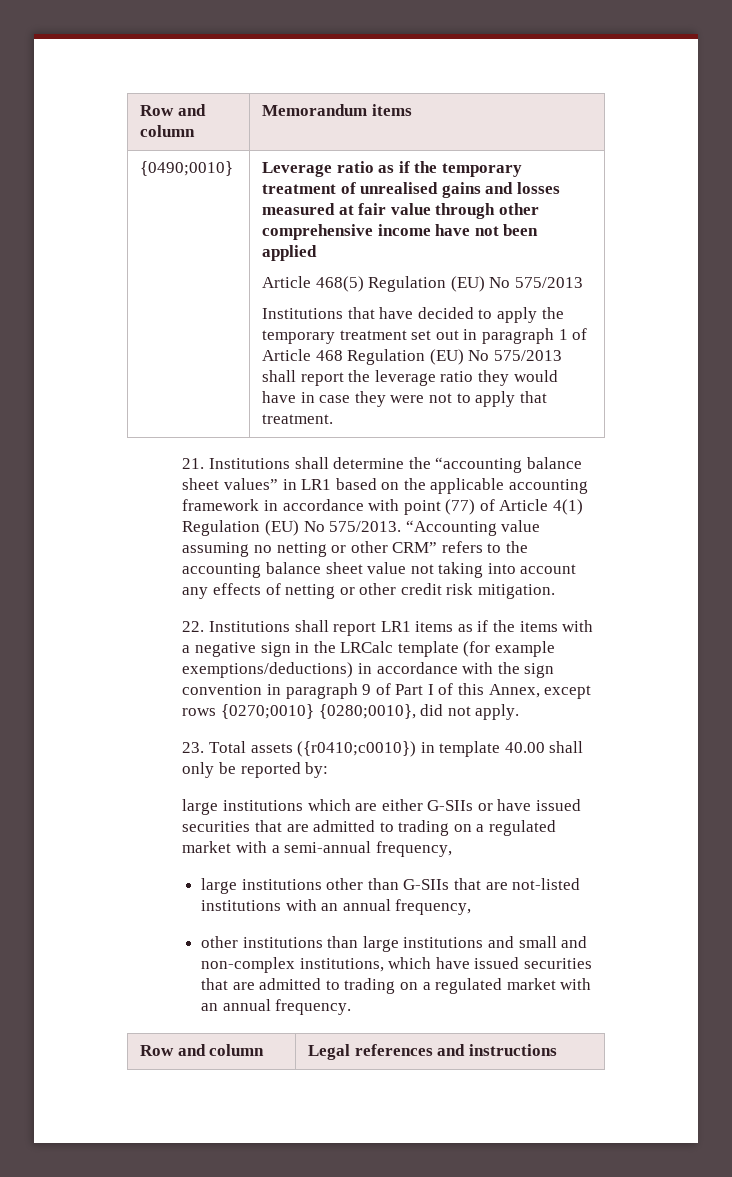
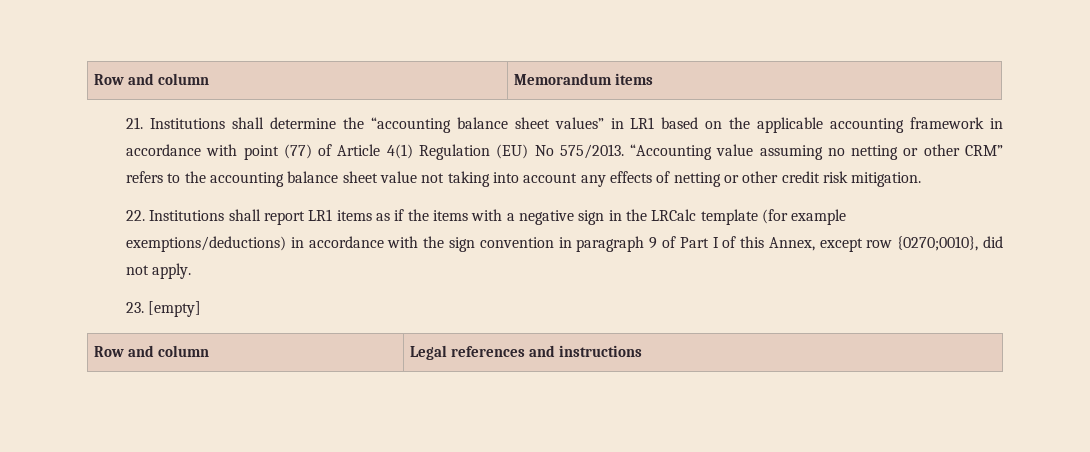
[139,161,233,176] [261,161,522,177] [261,182,560,198] [261,203,539,219] [261,224,539,240] [261,245,317,261] [261,276,583,292] [261,307,564,323] [261,328,588,344] [261,349,562,365] [261,370,558,386] [261,391,547,407] [261,414,333,424] // {0490;0010} | Leverage ratio as if the temporary treatment of unrealised gains and losses measured at fair value through other comprehensive income have not been applied // Article 468(5) Regulation (EU) No 575/2013 // Institutions that have decided to apply the temporary treatment set out in paragraph 1 of Article 468 Regulation (EU) No 575/2013 shall report the leverage ratio they would have in case they were not to apply that treatment. -> (653, 79) none
[182,704,416,719] rows {0270;0010} {0280;0010}, -> [866,236,979,251] row {0270;0010},
[208,741,584,757] [182,762,329,778] [182,799,582,815] [182,820,557,836] [182,841,452,857] [201,878,581,894] [201,899,472,915] [201,936,588,952] [201,957,592,973] [201,978,592,994] [201,999,352,1015] Total assets ({r0410;c0010}) in template 40.00 shall only be reported by: // large institutions which are either G-SIIs or have issued securities that are admitted to trading on a regulated market with a semi-annual frequency, // large institutions other than G-SIIs that are not-listed institutions with an annual frequency, // other institutions than large institutions and small and non-complex institutions, which have issued securities that are admitted to trading on a regulated market with an annual frequency. -> [148,301,202,317] [empty]

